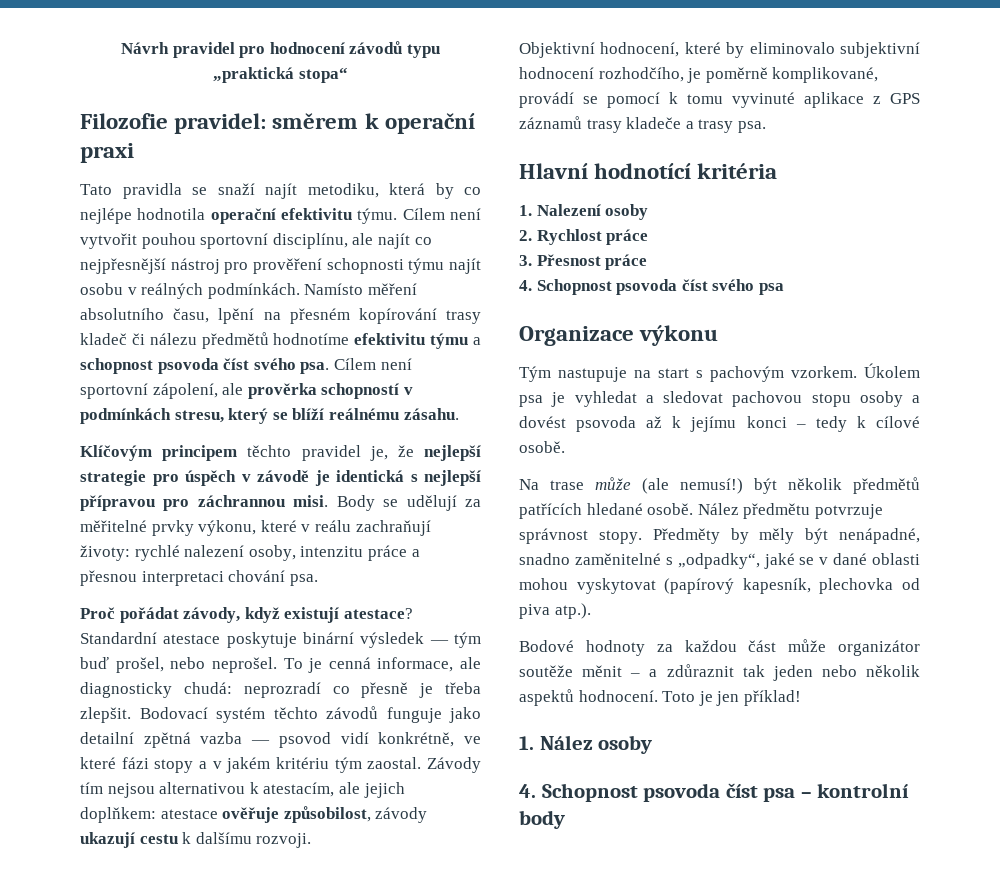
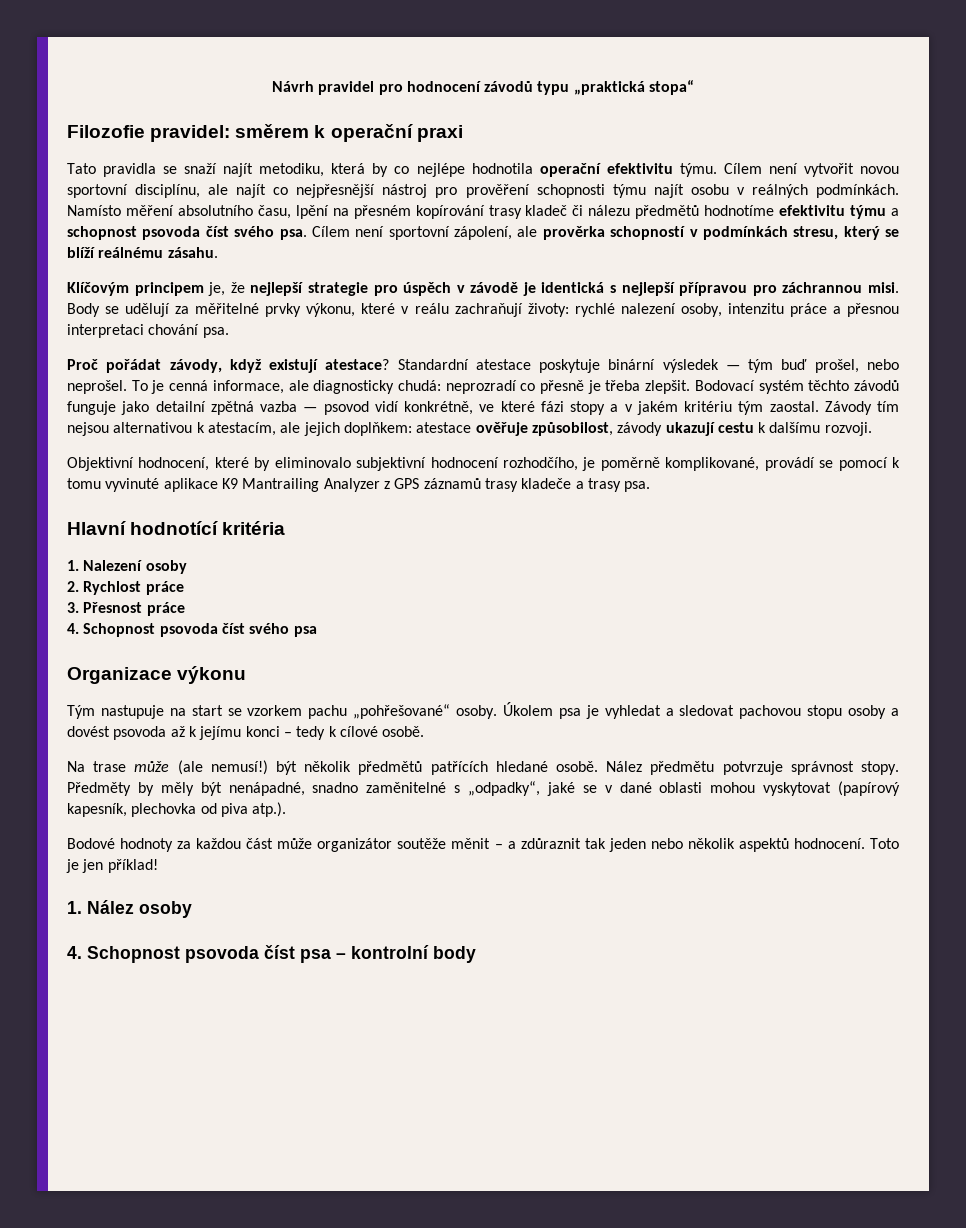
[141,233,196,249] pouhou -> [859,166,899,174] novou
[247,445,361,461] těchto pravidel -> (204, 289) none
(864, 100) none -> [221,478,380,492] K9 Mantrailing Analyzer
[696,366,857,382] s pachovým vzorkem. -> [227,704,498,719] se vzorkem pachu „pohřešované“ osoby.

